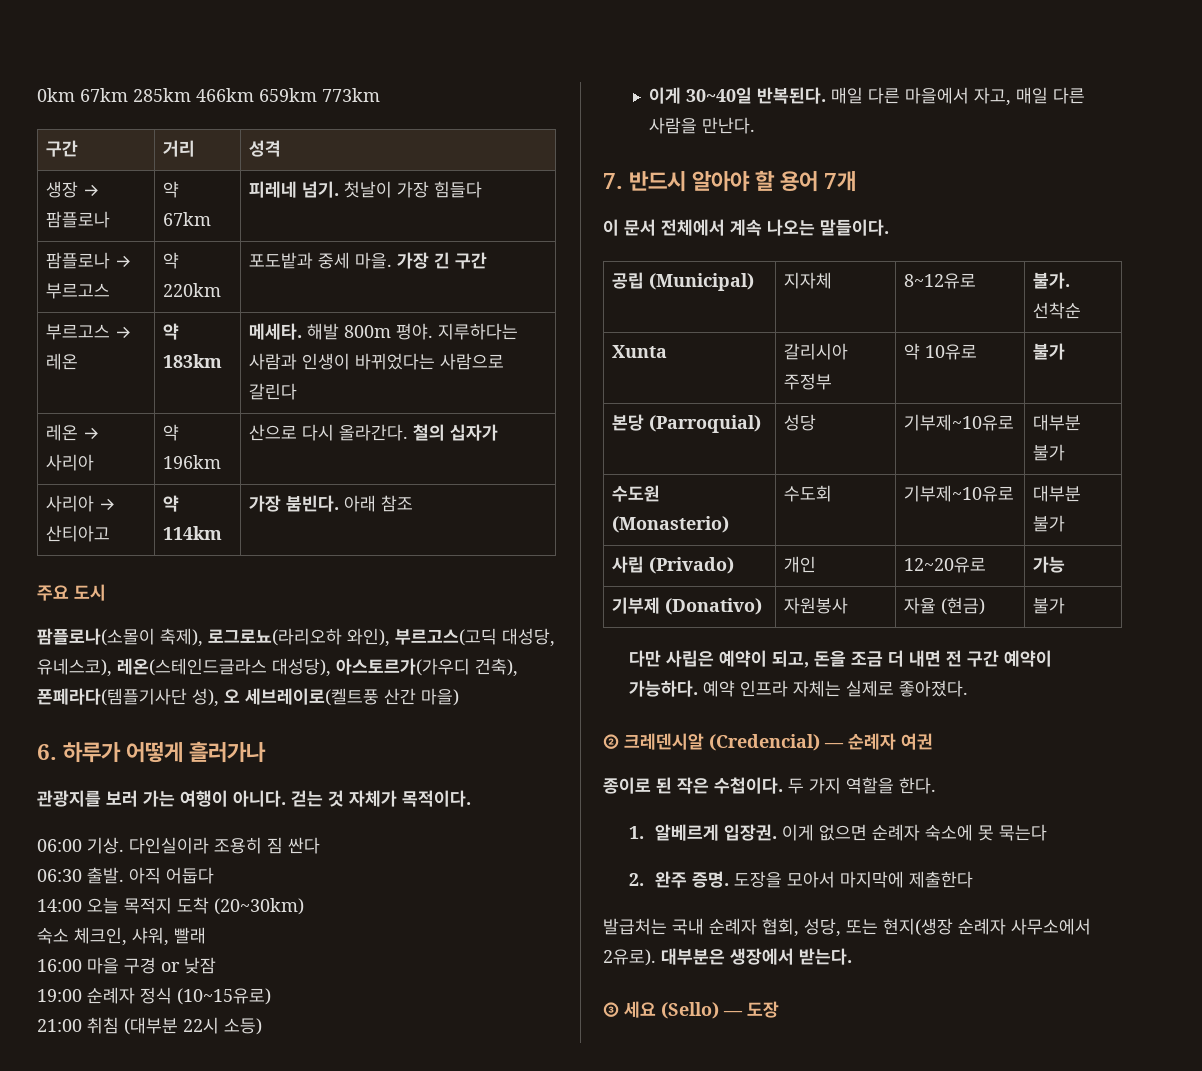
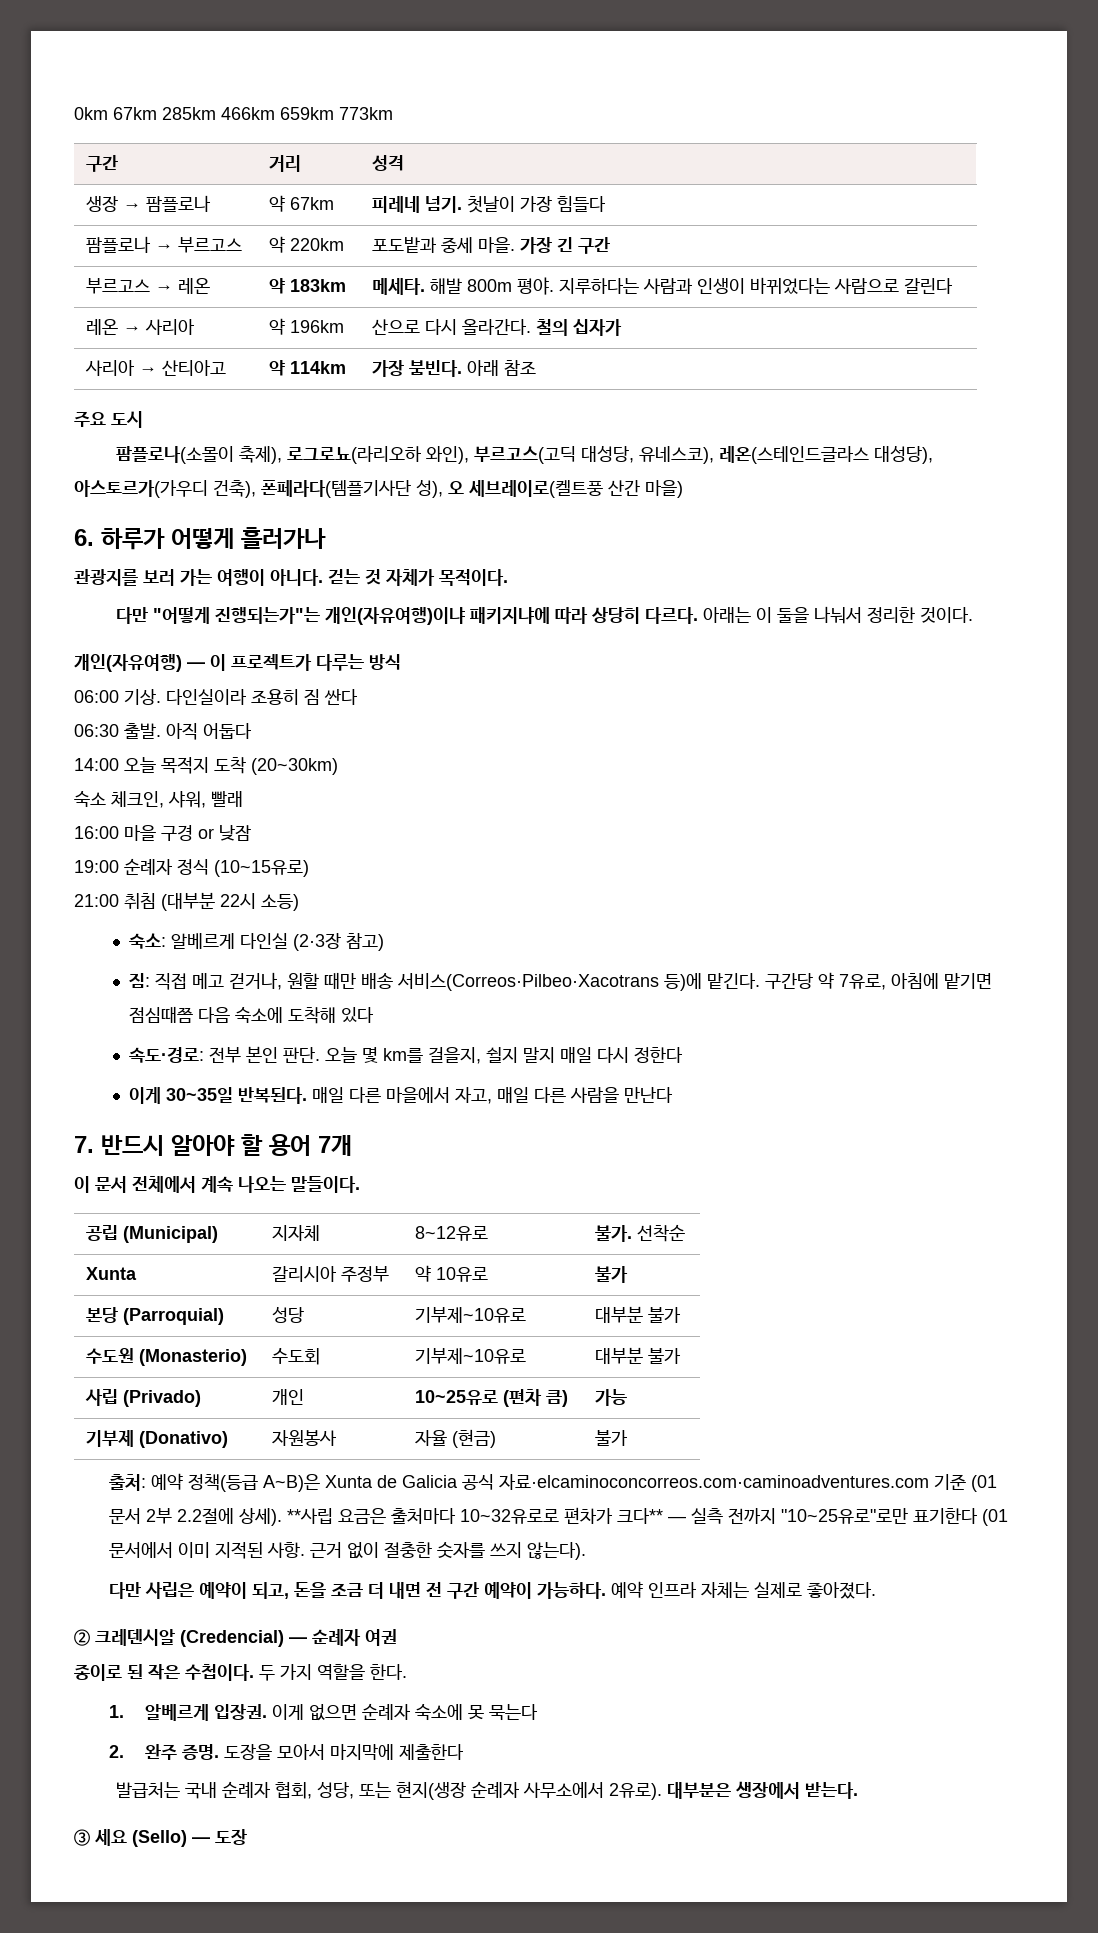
(471, 798) none -> [115,606,973,625] [74,654,401,672] // 다만 "어떻게 진행되는가"는 개인(자유여행)이냐 패키지냐에 따라 상당히 다르다. 아래는 이 둘을 나눠서 정리한 것이다. // 개인(자유여행) — 이 프로젝트가 다루는 방식
[648,87,752,104] // 이게 30~40일 -> [129,933,385,951] [129,972,993,991] [129,1006,375,1024] [129,1046,684,1064] [129,1087,234,1104] // 숙소: 알베르게 다인실 (2·3장 참고) // 짐: 직접 메고 걷거나, 원할 때만 배송 서비스(Correos·Pilbeo·Xacotrans 등)에 맡긴다. 구간당 약 7유로, 아침에 맡기면 점심때쯤 다음 숙소에 도착해 있다 // 속도·경로: 전부 본인 판단. 오늘 몇 km를 걸을지, 쉴지 말지 매일 다시 정한다 // 이게 30~35일
[701,117,755,134] 만난다. -> [624,1087,674,1103] 만난다
[904,557,987,573] 12~20유로 -> [414,1389,568,1407] 10~25유로 (편차 큼)
(1066, 605) none -> [109,1473,998,1492] [109,1507,1009,1526] [109,1542,587,1560] // 출처: 예약 정책(등급 A~B)은 Xunta de Galicia 공식 자료·elcaminoconcorreos.com·caminoadventures.com 기준 (01 문서 2부 2.2절에 상세). **사립 요금은 출처마다 10~32유로로 편차가 크다** — 실측 전까지 "10~25유로"로만 표기한다 (01 문서에서 이미 지적된 사항. 근거 없이 절충한 숫자를 쓰지 않는다).

